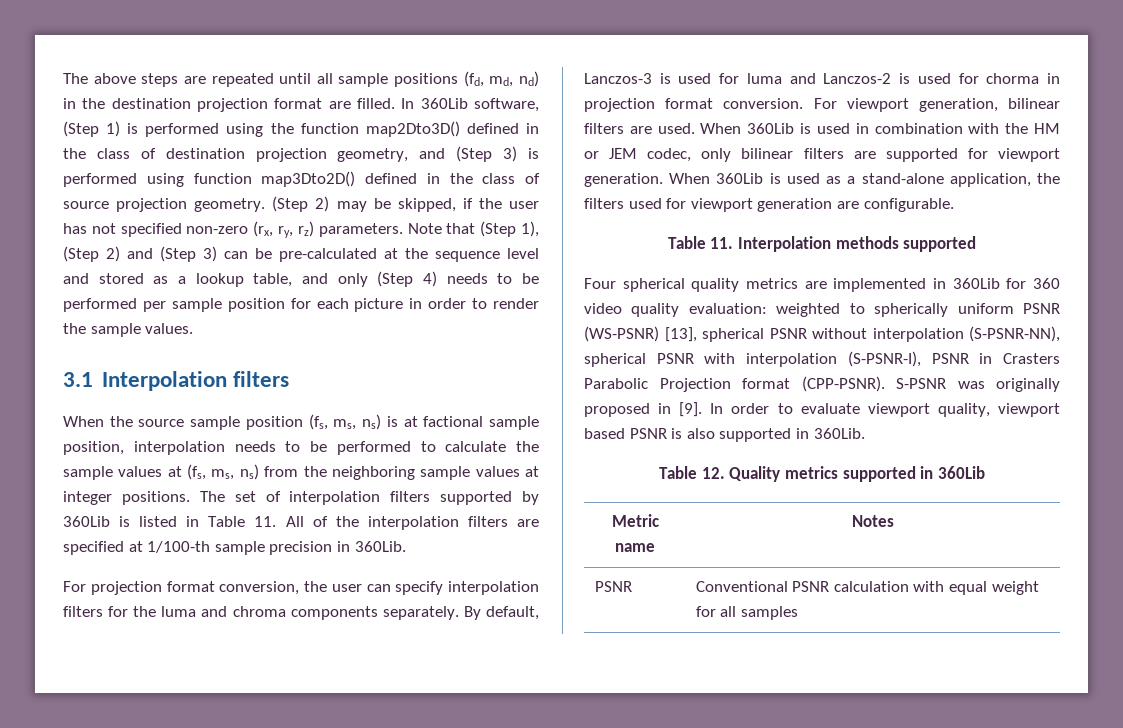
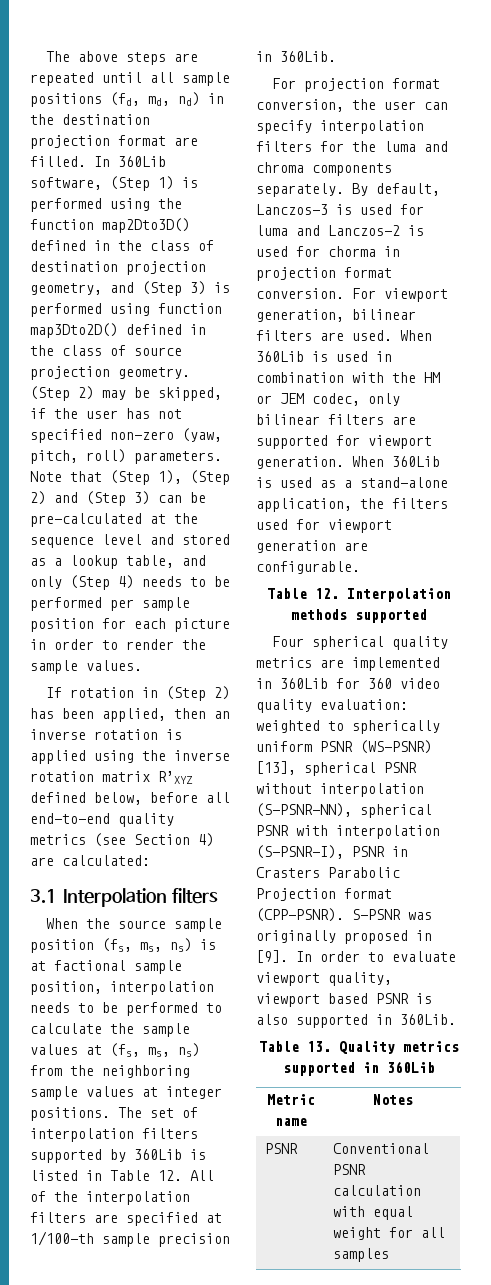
[253,221,314,238] (rx, ry, rz) -> [182,428,222,442] [30,449,126,464] (yaw, pitch, roll)
(194, 328) none -> [45,686,230,701] [30,708,230,722] [30,729,182,740] [30,750,230,764] [30,771,193,784] [30,792,230,805] [30,813,174,827] [30,833,214,847] [30,855,150,866] // If rotation in (Step 2) has been applied, then an inverse rotation is applied using the inverse rotation matrix R’XYZ defined below, before all end-to-end quality metrics (see Section 4) are calculated:
[254,516,277,527] 11. -> [158,1170,182,1181] 12.
[710,237,734,249] 11. -> [314,588,339,599] 12.
[701,467,725,479] 12. -> [306,1041,331,1052] 13.

